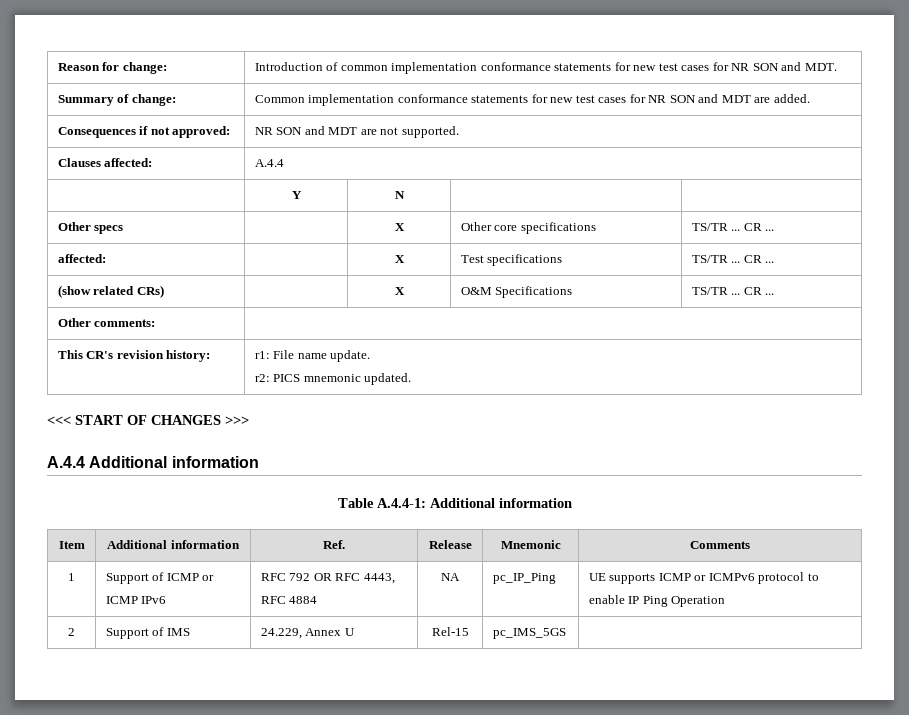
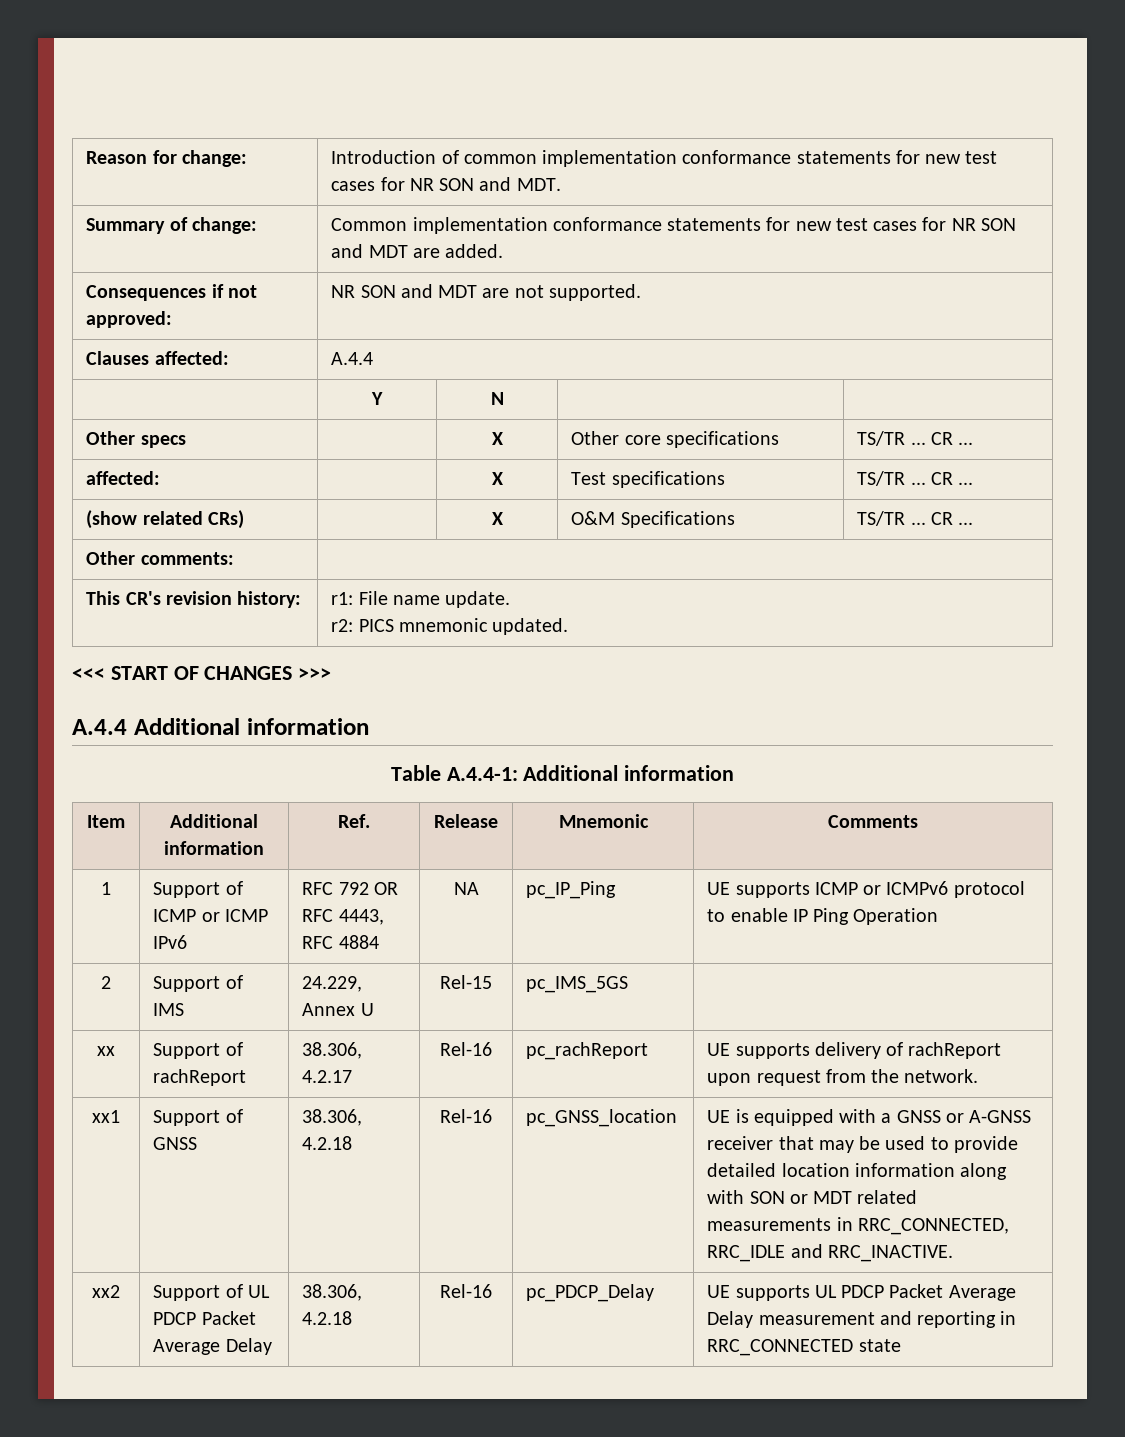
(566, 633) none -> [97,1046,115,1056] [153,1042,243,1059] [153,1069,247,1086] [302,1042,363,1059] [302,1070,353,1083] [440,1042,492,1056] [526,1042,649,1060] [707,1042,1002,1059] [707,1069,979,1086] [92,1110,120,1123] [153,1109,243,1126] [153,1137,198,1150] [302,1109,363,1126] [302,1136,353,1150] [440,1109,492,1123] [526,1109,678,1127] [707,1109,1032,1126] [707,1136,1018,1153] [707,1163,1008,1180] [707,1190,918,1204] [707,1217,1009,1235] [707,1244,953,1262] [92,1285,120,1298] [153,1284,270,1301] [153,1311,256,1325] [153,1338,272,1355] [302,1284,363,1301] [302,1311,353,1325] [440,1284,492,1298] [526,1284,655,1302] [707,1284,1016,1301] [707,1311,1017,1328] [707,1339,901,1356] // xx | Support of rachReport | 38.306, 4.2.17 | Rel-16 | pc_rachReport | UE supports delivery of rachReport upon request from the network. // xx1 | Support of GNSS | 38.306, 4.2.18 | Rel-16 | pc_GNSS_location | UE is equipped with a GNSS or A-GNSS receiver that may be used to provide detailed location information along with SON or MDT related measurements in RRC_CONNECTED, RRC_IDLE and RRC_INACTIVE. // xx2 | Support of UL PDCP Packet Average Delay | 38.306, 4.2.18 | Rel-16 | pc_PDCP_Delay | UE supports UL PDCP Packet Average Delay measurement and reporting in RRC_CONNECTED state

